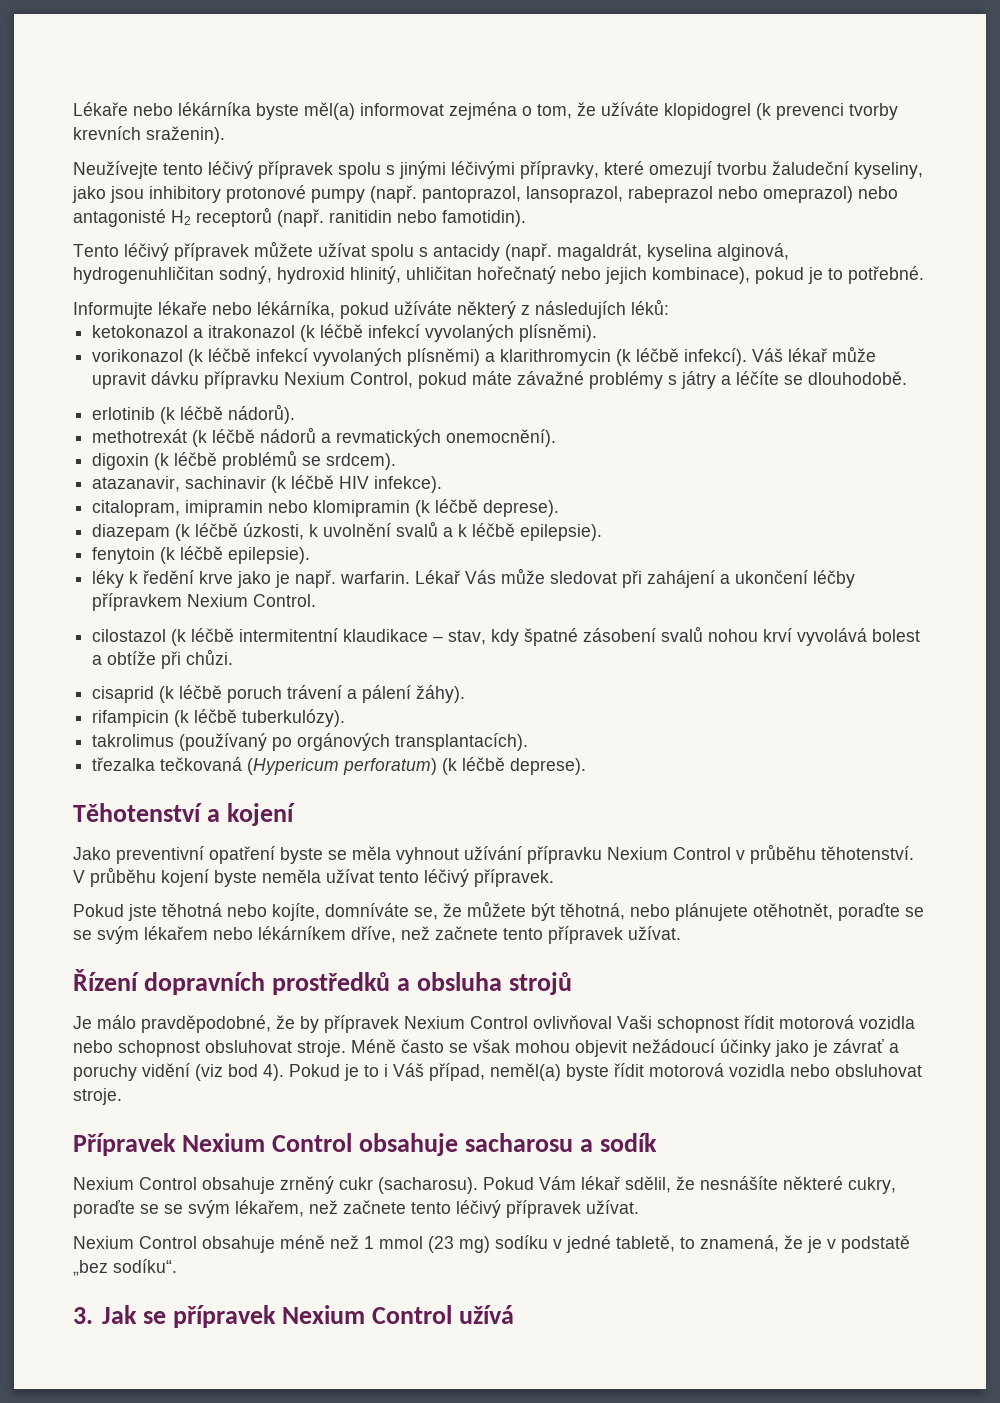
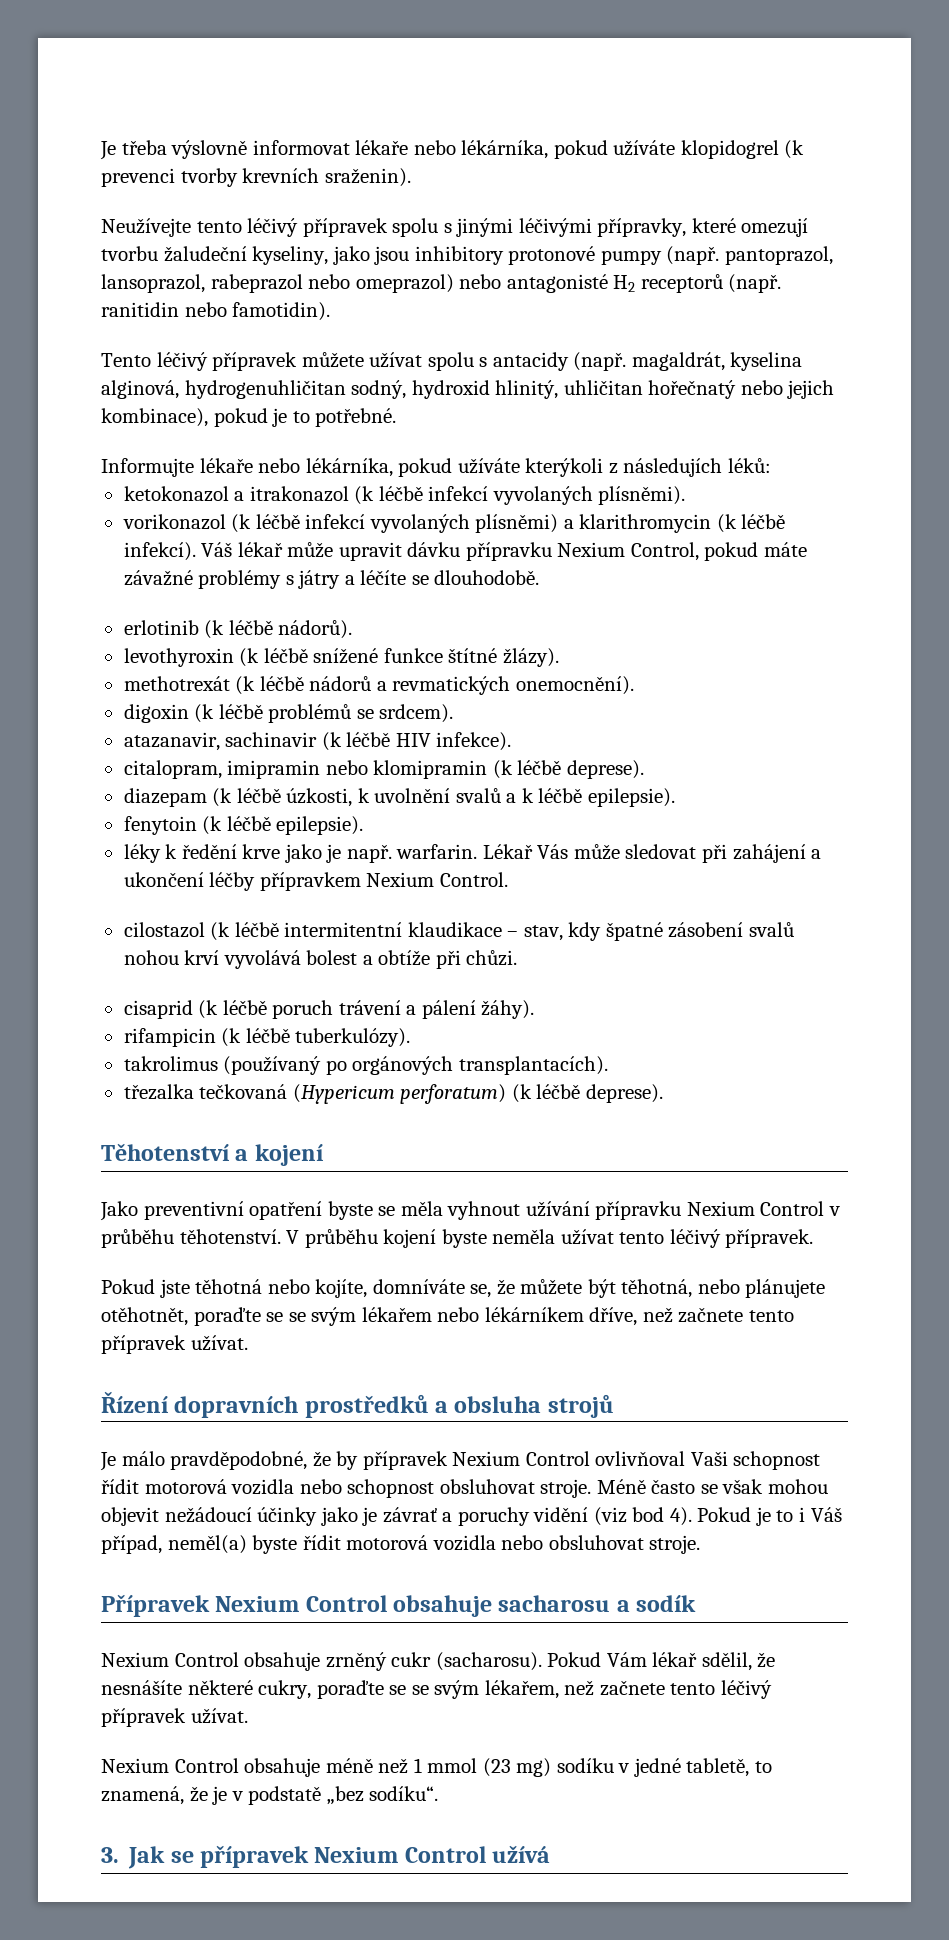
[73,102,596,120] Lékaře nebo lékárníka byste měl(a) informovat zejména o tom, že -> [100,140,608,160] Je třeba výslovně informovat lékaře nebo lékárníka, pokud
[457,301,516,319] některý -> [525,458,604,477] kterýkoli
(296, 414) none -> [123,648,559,667] // levothyroxin (k léčbě snížené funkce štítné žlázy).

